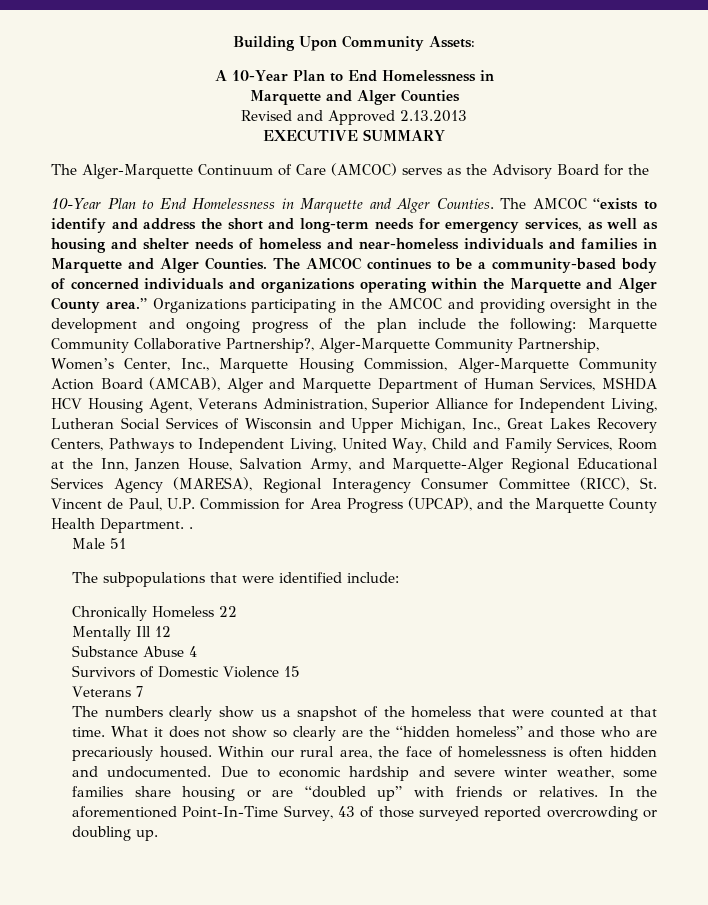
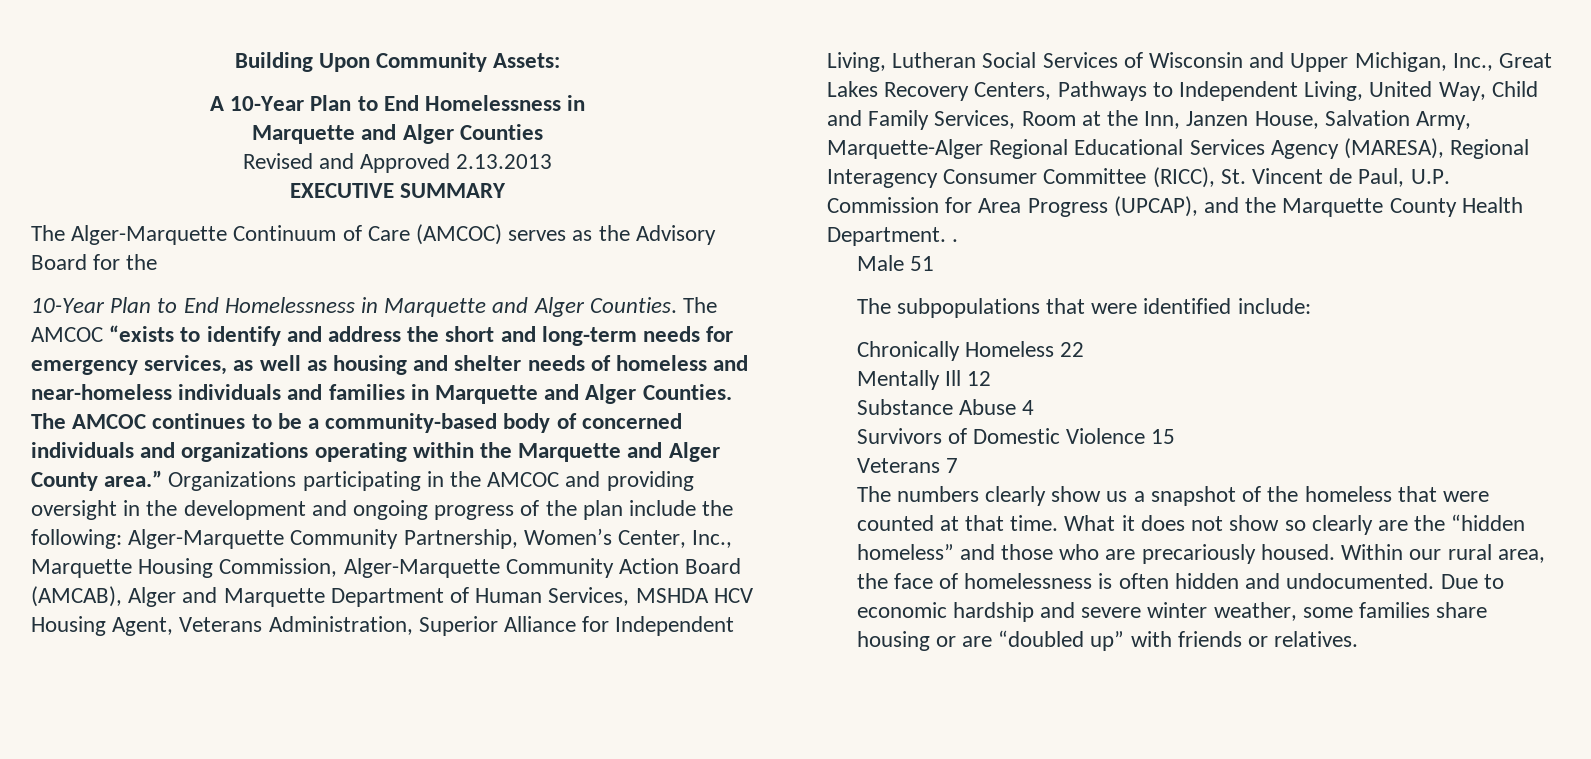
[588,318,658,333] [51,338,314,353] Marquette Community Collaborative Partnership?, -> (122, 539) none
[358,458,385,469] and -> (1472, 120) none
[609,786,657,797] [71,805,657,821] [71,826,158,841] In the aforementioned Point-In-Time Survey, 43 of those surveyed reported overcrowding or doubling up. -> (1359, 639) none

